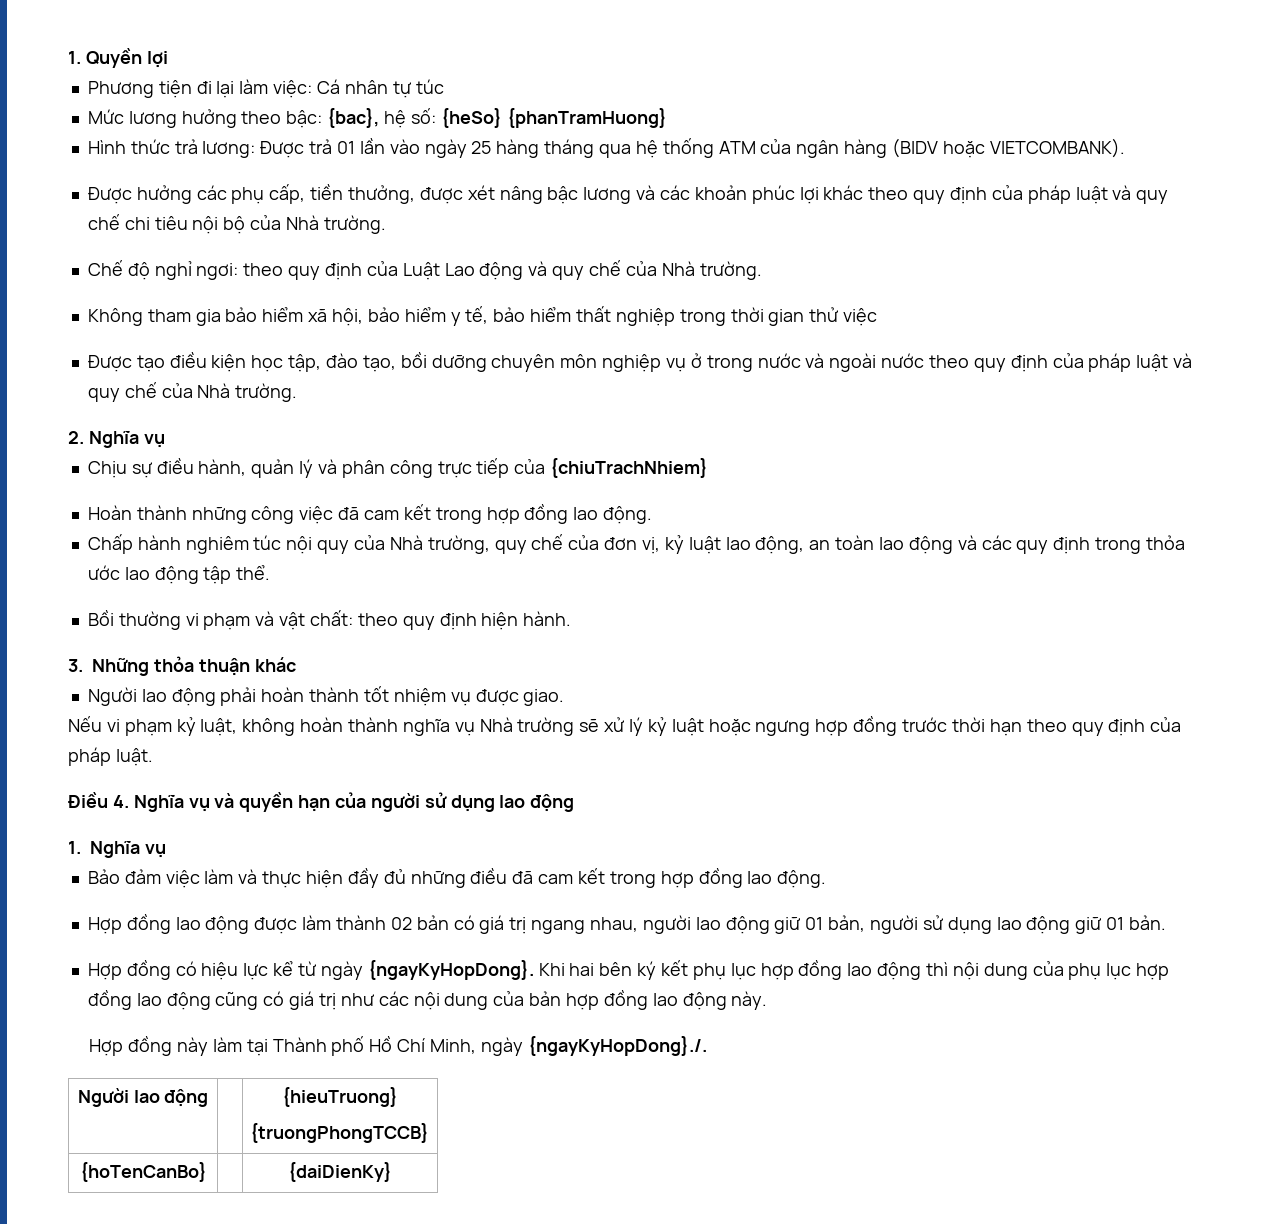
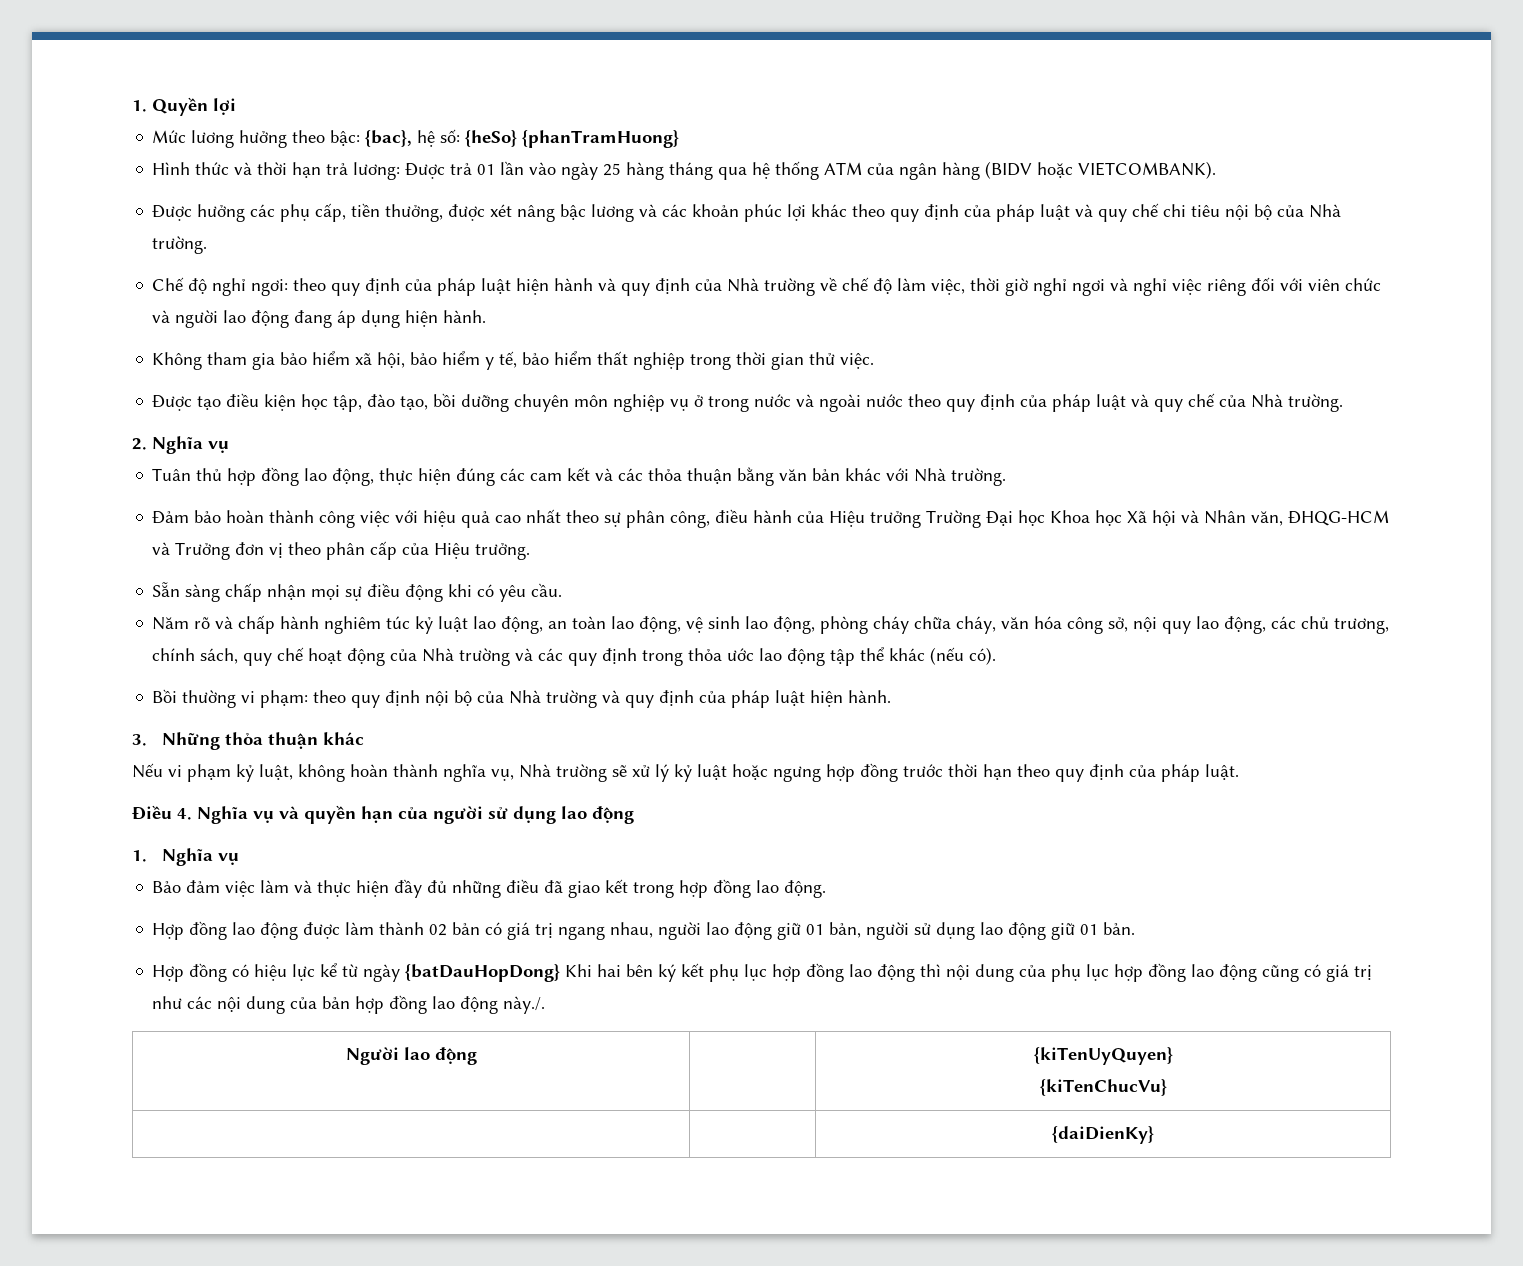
[87,79,444,98] // Phương tiện đi lại làm việc: Cá nhân tự túc -> (236, 106) none
(170, 146) none -> [234,162,322,178] và thời hạn
[402,260,762,280] Luật Lao động và quy chế của Nhà trường. -> [437,277,1382,296] [152,310,487,328] pháp luật hiện hành và quy định của Nhà trường về chế độ làm việc, thời giờ nghỉ ngơi và nghỉ việc riêng đối với viên chức và người lao động đang áp dụng hiện hành.
[843,308,878,326] việc -> [840,353,875,369] việc.
[87,458,709,478] [87,504,653,524] [87,534,660,554] Chịu sự điều hành, quản lý và phân công trực tiếp của {chiuTrachNhiem} // Hoàn thành những công việc đã cam kết trong hợp đồng lao động. // Chấp hành nghiêm túc nội quy của Nhà trường, quy chế của đơn vị, -> [152,467,1007,486] [152,509,1390,528] [152,541,531,560] [152,582,563,602] [152,615,411,634] Tuân thủ hợp đồng lao động, thực hiện đúng các cam kết và các thỏa thuận bằng văn bản khác với Nhà trường. // Đảm bảo hoàn thành công việc với hiệu quả cao nhất theo sự phân công, điều hành của Hiệu trưởng Trường Đại học Khoa học Xã hội và Nhân văn, ĐHQG-HCM và Trưởng đơn vị theo phân cấp của Hiệu trưởng. // Sẵn sàng chấp nhận mọi sự điều động khi có yêu cầu. // Năm rõ và chấp hành nghiêm túc
[908,536,953,554] động -> [639,616,1390,634] [152,647,511,666] động, vệ sinh lao động, phòng cháy chữa cháy, văn hóa công sở, nội quy lao động, các chủ trương, chính sách, quy chế hoạt động của Nhà trường
[236,565,271,580] thể. -> [860,647,997,665] thể khác (nếu có).
[203,610,477,630] phạm và vật chất: theo quy định -> [260,690,806,708] phạm: theo quy định nội bộ của Nhà trường và quy định của pháp luật
[87,686,565,706] // Người lao động phải hoàn thành tốt nhiệm vụ được giao. -> (365, 738) none
[454,722,475,736] vụ -> [491,769,514,781] vụ,
[538,874,574,884] cam -> [568,881,601,898] giao
[367,960,534,980] {ngayKyHopDong}. -> [405,964,561,982] {batDauHopDong}
[731,991,768,1010] [89,1036,707,1056] này. // Hợp đồng này làm tại Thành phố Hồ Chí Minh, ngày {ngayKyHopDong}./. -> [503,996,546,1014] này./.
[282,1087,398,1107] [249,1123,429,1143] [79,1162,207,1182] {hieuTruong} // {truongPhongTCCB} // {hoTenCanBo} -> [1033,1047,1173,1065] [1039,1079,1167,1096] {kiTenUyQuyen} // {kiTenChucVu} //

